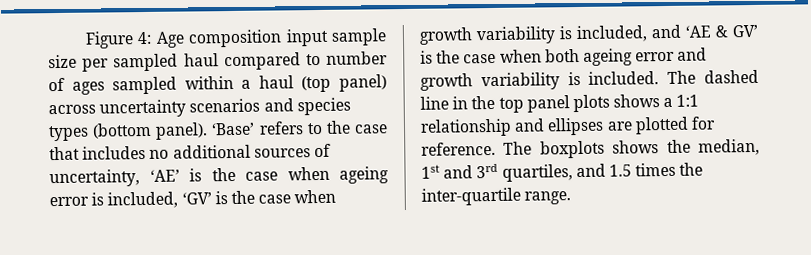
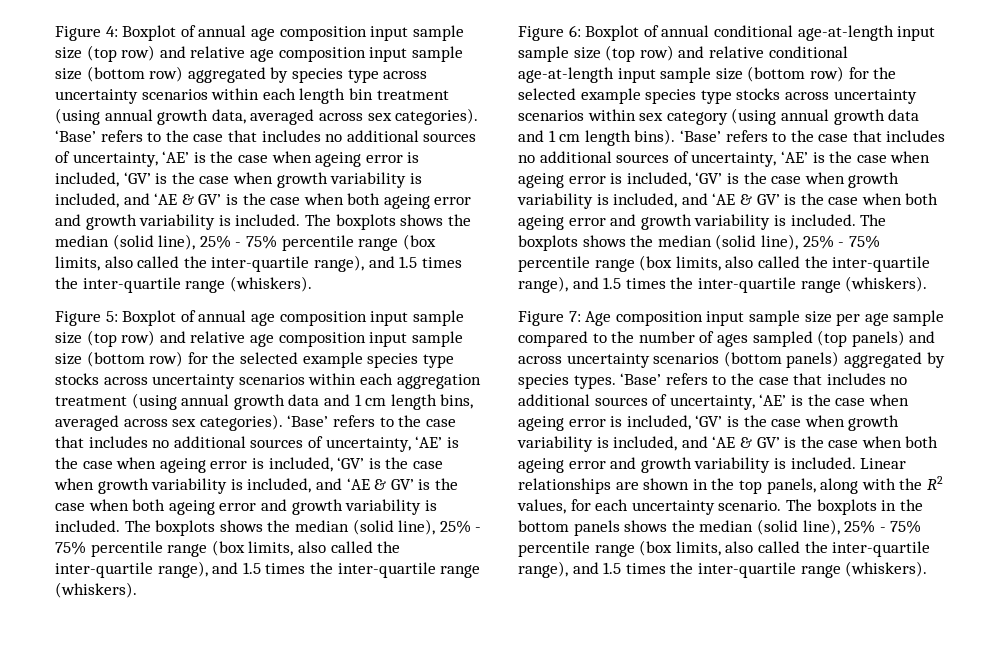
[155,28,388,48] [48,51,388,72] [48,74,387,95] [48,97,351,118] [48,122,209,142] Age composition input sample size per sampled haul compared to number of ages sampled within a haul (top panel) across uncertainty scenarios and species types (bottom panel). -> [122,25,464,41] [55,45,463,62] [55,66,428,83] [55,88,449,104] [55,108,479,125] Boxplot of annual age composition input sample size (top row) and relative age composition input sample size (bottom row) aggregated by species type across uncertainty scenarios within each length bin treatment (using annual growth data, averaged across sex categories).
[704,69,759,84] [420,94,700,113] [420,116,716,137] [421,138,760,159] [421,162,704,182] [421,187,572,206] dashed line in the top panel plots shows a 1:1 relationship and ellipses are plotted for reference. The boxplots shows the median, 1st and 3rd quartiles, and 1.5 times the inter-quartile range. -> [335,214,471,230] [55,234,436,251] [55,255,462,272] [55,276,312,293] [55,310,464,326] [55,330,463,347] [55,351,454,368] [55,373,481,389] [55,393,474,410] [55,414,456,431] [55,436,459,452] [55,457,443,473] [54,478,458,494] [55,499,437,515] [55,519,482,536] [55,540,401,557] [55,561,481,578] [55,582,137,598] [518,25,936,41] [518,45,848,62] [518,66,897,83] [518,88,917,104] [518,108,920,125] [518,129,946,146] [518,151,931,167] [518,172,900,188] [517,193,939,209] [518,214,887,230] [518,234,880,251] [518,255,931,272] [518,276,928,293] [518,310,945,326] [518,330,936,347] [518,351,945,368] [518,373,908,389] [518,394,909,410] [518,415,900,431] [517,436,939,452] [518,457,907,473] [518,476,943,494] [517,499,923,515] [518,519,922,536] [518,540,931,557] [518,561,928,578] boxplots shows the median (solid line), 25% - 75% percentile range (box limits, also called the inter-quartile range), and 1.5 times the inter-quartile range (whiskers). // Figure 5: Boxplot of annual age composition input sample size (top row) and relative age composition input sample size (bottom row) for the selected example species type stocks across uncertainty scenarios within each aggregation treatment (using annual growth data and 1 cm length bins, averaged across sex categories). ‘Base’ refers to the case that includes no additional sources of uncertainty, ‘AE’ is the case when ageing error is included, ‘GV’ is the case when growth variability is included, and ‘AE & GV’ is the case when both ageing error and growth variability is included. The boxplots shows the median (solid line), 25% - 75% percentile range (box limits, also called the inter-quartile range), and 1.5 times the inter-quartile range (whiskers). // Figure 6: Boxplot of annual conditional age-at-length input sample size (top row) and relative conditional age-at-length input sample size (bottom row) for the selected example species type stocks across uncertainty scenarios within sex category (using annual growth data and 1 cm length bins). ‘Base’ refers to the case that includes no additional sources of uncertainty, ‘AE’ is the case when ageing error is included, ‘GV’ is the case when growth variability is included, and ‘AE & GV’ is the case when both ageing error and growth variability is included. The boxplots shows the median (solid line), 25% - 75% percentile range (box limits, also called the inter-quartile range), and 1.5 times the inter-quartile range (whiskers). // Figure 7: Age composition input sample size per age sample compared to the number of ages sampled (top panels) and across uncertainty scenarios (bottom panels) aggregated by species types. ‘Base’ refers to the case that includes no additional sources of uncertainty, ‘AE’ is the case when ageing error is included, ‘GV’ is the case when growth variability is included, and ‘AE & GV’ is the case when both ageing error and growth variability is included. Linear relationships are shown in the top panels, along with the R2 values, for each uncertainty scenario. The boxplots in the bottom panels shows the median (solid line), 25% - 75% percentile range (box limits, also called the inter-quartile range), and 1.5 times the inter-quartile range (whiskers).

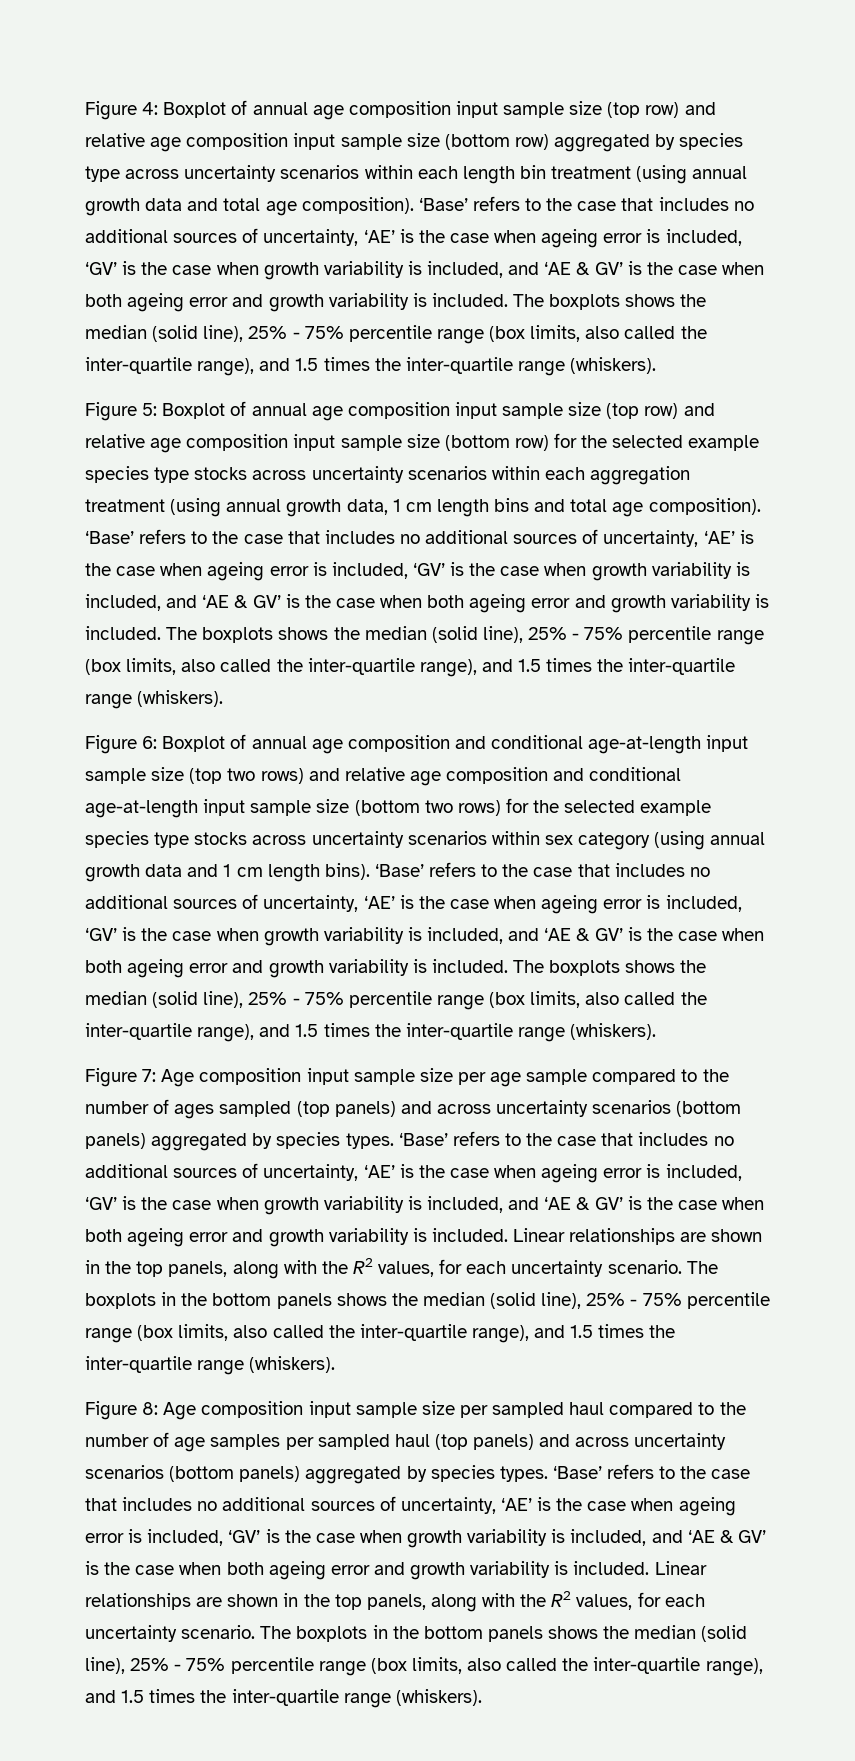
[211,108,479,125] data, averaged across sex categories). -> [145,197,414,216] data and total age composition).
[288,394,474,410] [55,414,283,431] data and 1 cm length bins, averaged across sex categories). -> [346,498,761,517] data, 1 cm length bins and total age composition).
(710, 31) none -> [311,735,486,754] age composition and
[639,45,764,61] row) and relative -> [227,767,585,786] two rows) and relative age composition and
[809,66,844,82] row) -> [424,800,501,816] two rows)
(928, 569) none -> [85,1401,746,1420] [85,1432,727,1452] [85,1464,751,1484] [85,1496,736,1516] [85,1529,766,1548] [85,1561,707,1580] [85,1591,705,1612] [85,1625,748,1642] [85,1657,763,1676] [85,1689,482,1708] // Figure 8: Age composition input sample size per sampled haul compared to the number of age samples per sampled haul (top panels) and across uncertainty scenarios (bottom panels) aggregated by species types. ‘Base’ refers to the case that includes no additional sources of uncertainty, ‘AE’ is the case when ageing error is included, ‘GV’ is the case when growth variability is included, and ‘AE & GV’ is the case when both ageing error and growth variability is included. Linear relationships are shown in the top panels, along with the R2 values, for each uncertainty scenario. The boxplots in the bottom panels shows the median (solid line), 25% - 75% percentile range (box limits, also called the inter-quartile range), and 1.5 times the inter-quartile range (whiskers).

